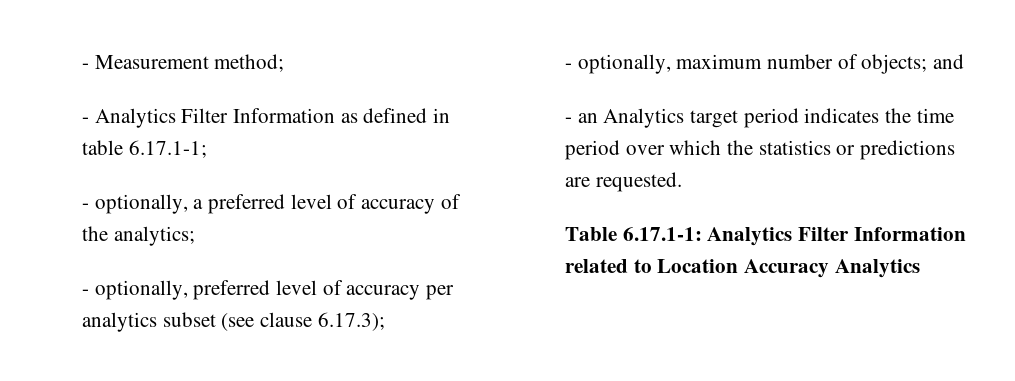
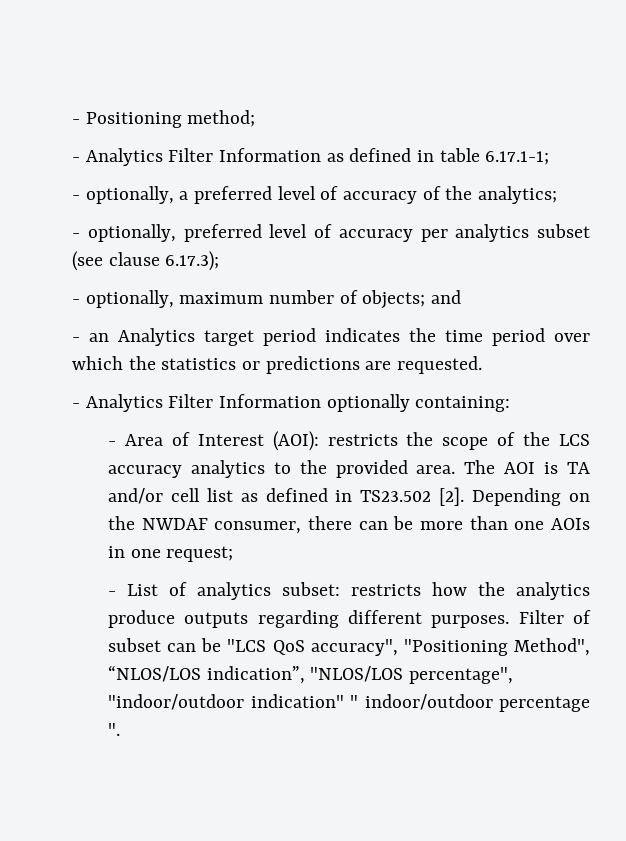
[82,55,209,69] - Measurement -> [72,112,182,128] - Positioning
[565,227,966,246] [565,259,920,278] Table 6.17.1-1: Analytics Filter Information related to Location Accuracy Analytics -> [72,394,511,412] [108,431,590,451] [108,460,590,478] [108,487,590,506] [108,516,590,534] [108,546,234,562] [108,582,590,600] [108,610,592,628] [108,638,590,656] [108,665,514,684] [108,694,590,712] [108,723,121,736] - Analytics Filter Information optionally containing: // - Area of Interest (AOI): restricts the scope of the LCS accuracy analytics to the provided area. The AOI is TA and/or cell list as defined in TS23.502 [2]. Depending on the NWDAF consumer, there can be more than one AOIs in one request; // - List of analytics subset: restricts how the analytics produce outputs regarding different purposes. Filter of subset can be "LCS QoS accuracy", "Positioning Method", “NLOS/LOS indication”, "NLOS/LOS percentage", "indoor/outdoor indication" " indoor/outdoor percentage ".

